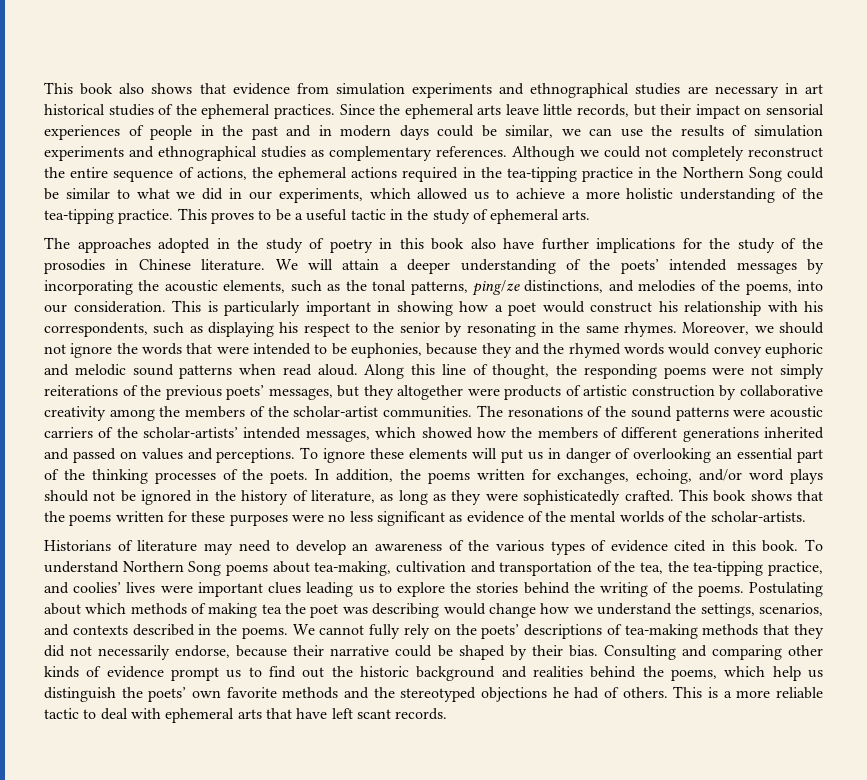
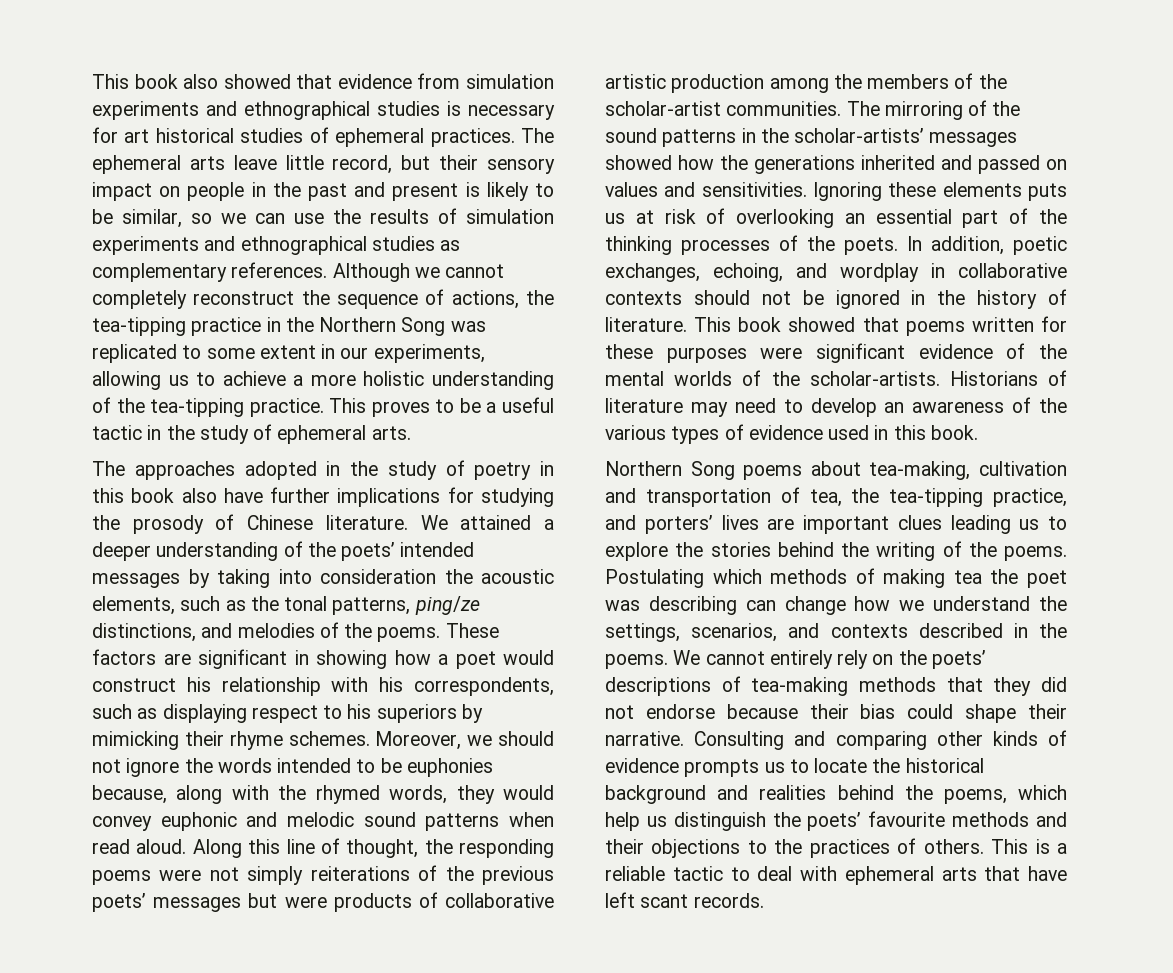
[151,83,193,94] shows -> [223,74,291,89] showed
[687,83,798,98] are necessary in -> [447,101,555,120] [92,127,118,143] is necessary for
[175,104,197,115] the -> (329, 135) none
[339,104,401,115] Since the -> [521,128,554,143] The
[577,104,630,117] records, -> [332,155,393,174] record,
(692, 109) none -> [486,158,555,174] sensory
[766,104,825,115] [44,125,144,140] sensorial experiences of -> (181, 191) none
[318,125,475,140] in modern days could -> [392,182,554,201] present is likely to
(554, 131) none -> [191,213,212,224] so
[604,146,667,158] could not -> [445,264,505,278] cannot
[70,167,109,178] entire -> (330, 297) none
[278,167,502,182] ephemeral actions required in the -> (554, 297) none
[786,167,824,179] [44,188,224,200] could be similar to what we did -> [450,321,486,332] [92,344,316,363] was replicated to some extent
[369,188,469,200] which allowed -> [92,371,161,390] allowing
[709,238,823,253] [44,259,129,274] the study of the prosodies in -> [480,488,554,507] [92,514,235,534] studying the prosody of
[308,259,380,270] will attain -> [460,515,532,530] attained
[44,280,133,295] incorporating -> [217,569,436,588] taking into consideration
[745,280,823,295] [44,300,371,316] poems, into our consideration. This is particularly important -> [377,623,499,642] [92,649,287,669] poems. These factors are significant
[279,322,299,333] his -> (247, 713) none
[373,322,677,337] the senior by resonating in the same rhymes. -> [347,704,483,723] [92,731,370,750] his superiors by mimicking their rhyme schemes.
[186,343,249,354] that were -> (272, 765) none
[350,343,664,358] euphonies, because they and the rhymed words -> [406,758,493,777] [92,785,495,804] euphonies because, along with the rhymed words, they
[765,343,824,358] euphoric -> [160,812,237,831] euphonic
[268,385,823,400] [44,406,106,421] messages, but they altogether were products of artistic construction by collaborative creativity -> [153,892,554,912] [605,74,765,93] messages but were products of collaborative artistic production
[507,406,583,417] resonations -> [884,101,963,120] mirroring
[733,406,824,418] [44,427,678,442] were acoustic carriers of the scholar-artists’ intended messages, which showed how the members of different -> [741,128,1018,147] [605,155,748,170] in the scholar-artists’ messages showed how the
[216,447,611,463] perceptions. To ignore these elements will put us in danger -> [701,182,1067,201] [605,209,696,224] sensitivities. Ignoring these elements puts us at risk
[399,469,823,484] the poems written for exchanges, echoing, and/or word plays -> [1013,236,1067,255] [605,263,1067,282] [605,291,682,305] poetic exchanges, echoing, and wordplay in collaborative contexts
[310,489,823,505] [44,511,65,522] literature, as long as they were sophisticatedly crafted. This book shows that the -> [605,317,899,332] literature. This book showed that
[328,511,463,526] no less significant as -> [816,343,905,363] significant
(806, 516) // -> (940, 378) none
[674,540,707,552] cited -> [828,425,870,440] used
[805,539,824,551] [44,561,119,573] To understand -> (978, 432) //
[614,561,636,572] the -> (800, 495) none
[73,582,193,593] coolies’ lives were -> [644,515,795,534] porters’ lives are
[44,603,81,615] about -> (704, 578) none
[443,603,486,615] would -> [745,600,776,611] can
[369,624,401,639] fully -> [769,650,833,669] entirely
[98,645,598,660] necessarily endorse, because their narrative could be shaped by their bias. -> [645,704,1067,723] [605,731,684,746] endorse because their bias could shape their narrative.
[171,666,409,681] prompt us to find out the historic -> [684,758,984,777] prompts us to locate the historical
[192,687,600,702] own favorite methods and the stereotyped objections he had -> [868,811,1067,827] [605,839,890,858] favourite methods and their objections to the practices
[736,690,771,698] more -> (1067, 848) none

